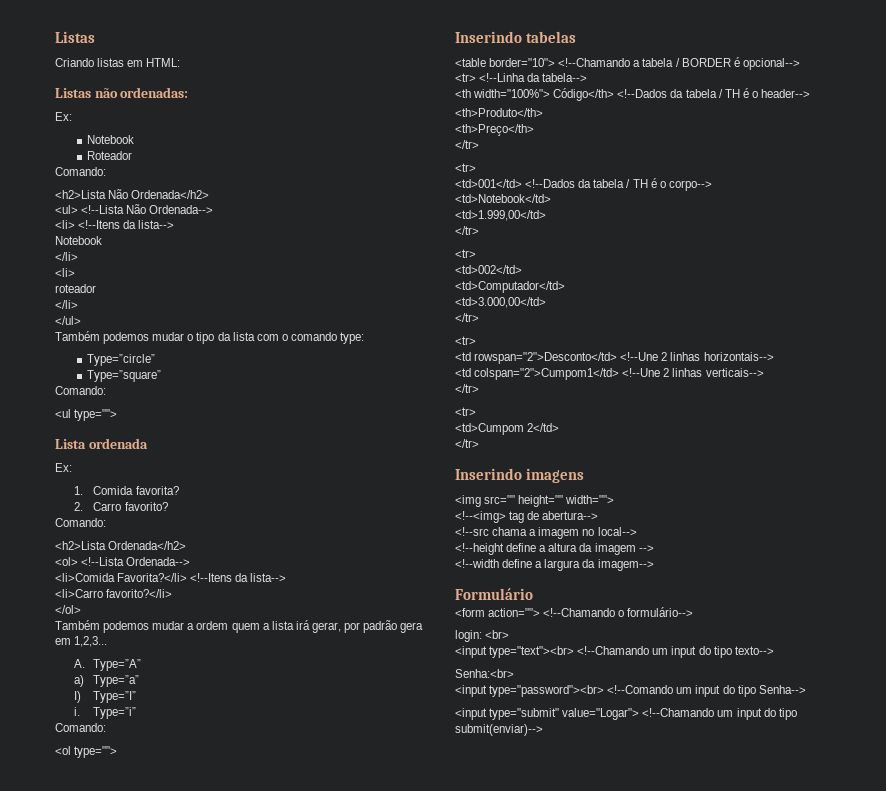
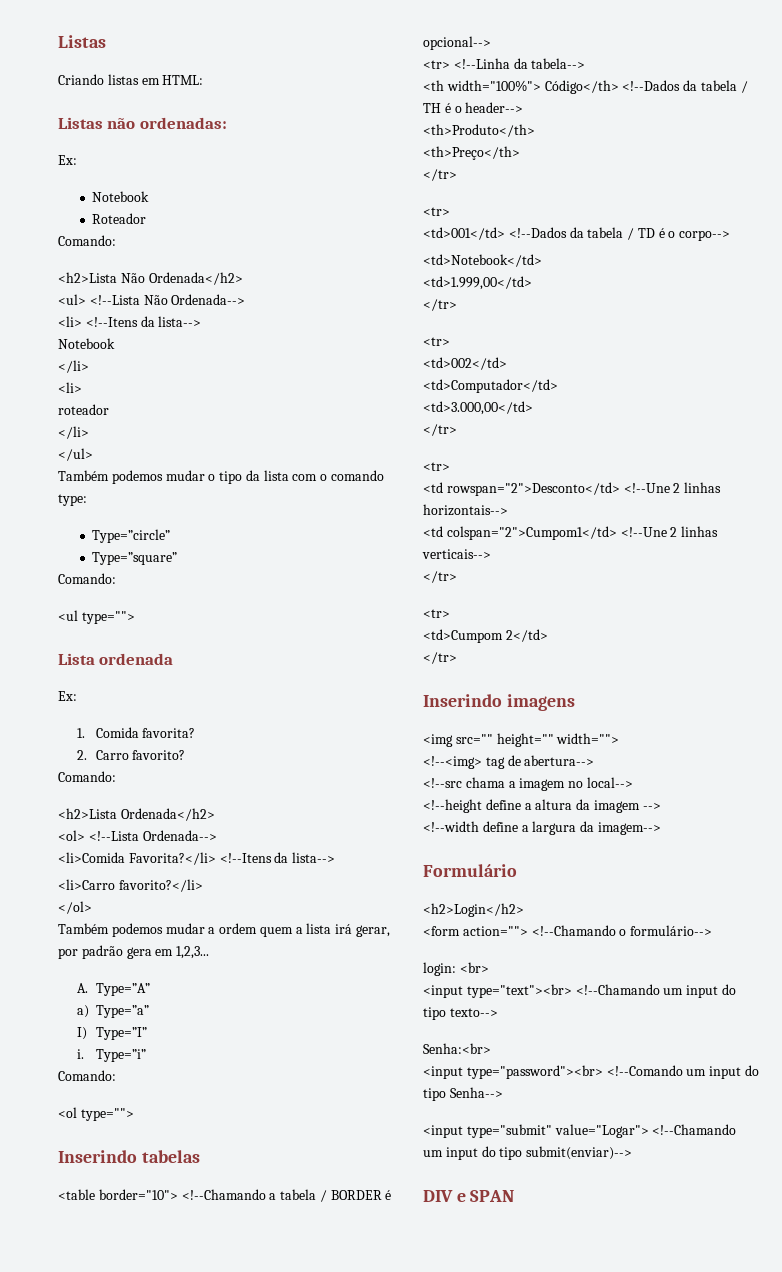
[632,179,648,188] TH -> [637,228,655,238] TD
(533, 594) none -> [423,903,524,917] // <h2>Login</h2>
(543, 730) none -> [423,1190,515,1202] // DIV e SPAN

